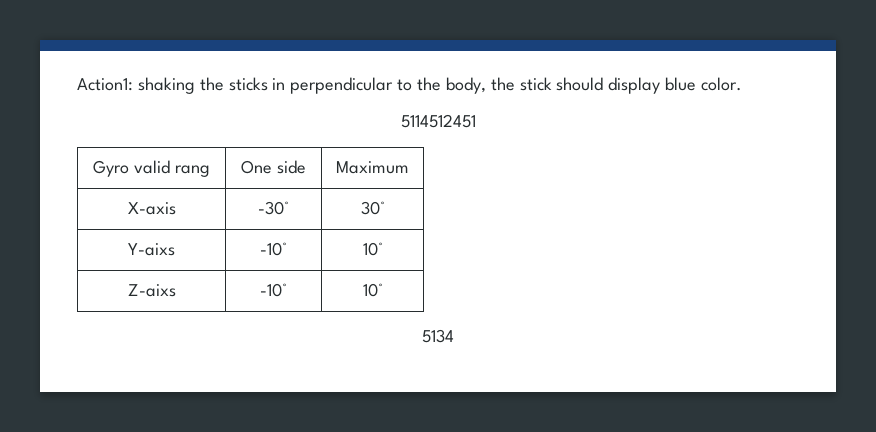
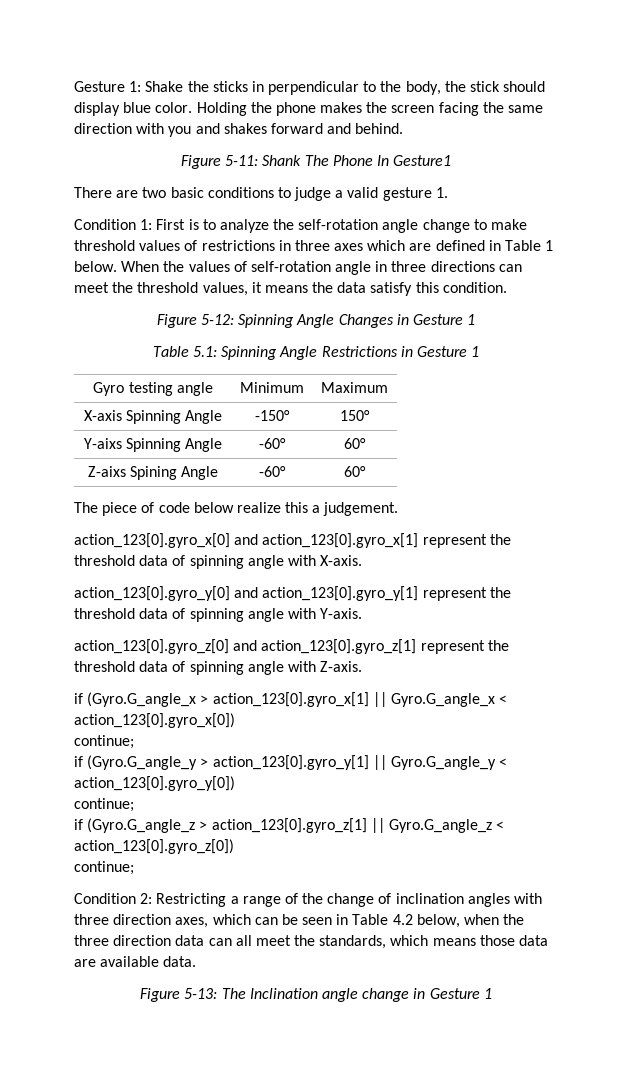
[77,77,195,94] Action1: shaking -> [74,81,184,92] Gesture 1: Shake
[400,114,476,128] [93,160,210,177] [241,160,306,174] [336,161,409,174] [127,202,176,215] [258,201,289,215] [360,201,385,215] [128,243,175,256] [260,242,287,256] [362,242,383,256] [127,284,176,297] [260,283,287,297] [362,283,383,297] [422,329,454,343] // 5114512451 // Gyro valid rang | One side | Maximum // X-axis | -30° | 30° // Y-aixs | -10° | 10° // Z-aixs | -10° | 10° // 5134 -> [196,102,544,116] [74,123,404,137] [180,155,452,169] [74,187,448,201] [74,219,528,233] [74,240,554,251] [74,261,522,275] [74,282,507,296] [156,314,476,328] [152,346,480,360] [93,382,213,396] [240,382,304,393] [321,382,388,393] [83,410,223,424] [255,410,290,421] [340,410,370,421] [83,438,223,452] [259,438,286,449] [344,438,366,449] [87,466,219,480] [259,466,286,477] [344,466,366,477] [74,502,399,516] [74,533,511,548] [74,555,363,569] [74,586,511,601] [74,608,363,622] [74,639,509,654] [74,661,363,675] [74,692,508,707] [74,713,235,728] [74,735,134,749] [74,755,508,770] [74,776,235,791] [74,798,134,812] [74,818,505,833] [74,839,234,854] [74,861,134,875] [74,893,543,907] [74,914,525,928] [74,935,549,949] [74,956,197,967] [140,988,492,1002] Holding the phone makes the screen facing the same direction with you and shakes forward and behind. // Figure 5-11: Shank The Phone In Gesture1 // There are two basic conditions to judge a valid gesture 1. // Condition 1: First is to analyze the self-rotation angle change to make threshold values of restrictions in three axes which are defined in Table 1 below. When the values of self-rotation angle in three directions can meet the threshold values, it means the data satisfy this condition. // Figure 5-12: Spinning Angle Changes in Gesture 1 // Table 5.1: Spinning Angle Restrictions in Gesture 1 // Gyro testing angle | Minimum | Maximum // X-axis Spinning Angle | -150° | 150° // Y-aixs Spinning Angle | -60° | 60° // Z-aixs Spining Angle | -60° | 60° // The piece of code below realize this a judgement. // action_123[0].gyro_x[0] and action_123[0].gyro_x[1] represent the threshold data of spinning angle with X-axis. // action_123[0].gyro_y[0] and action_123[0].gyro_y[1] represent the threshold data of spinning angle with Y-axis. // action_123[0].gyro_z[0] and action_123[0].gyro_z[1] represent the threshold data of spinning angle with Z-axis. // if (Gyro.G_angle_x > action_123[0].gyro_x[1] || Gyro.G_angle_x < action_123[0].gyro_x[0]) // continue; // if (Gyro.G_angle_y > action_123[0].gyro_y[1] || Gyro.G_angle_y < action_123[0].gyro_y[0]) // continue; // if (Gyro.G_angle_z > action_123[0].gyro_z[1] || Gyro.G_angle_z < action_123[0].gyro_z[0]) // continue; // Condition 2: Restricting a range of the change of inclination angles with three direction axes, which can be seen in Table 4.2 below, when the three direction data can all meet the standards, which means those data are available data. // Figure 5-13: The Inclination angle change in Gesture 1

